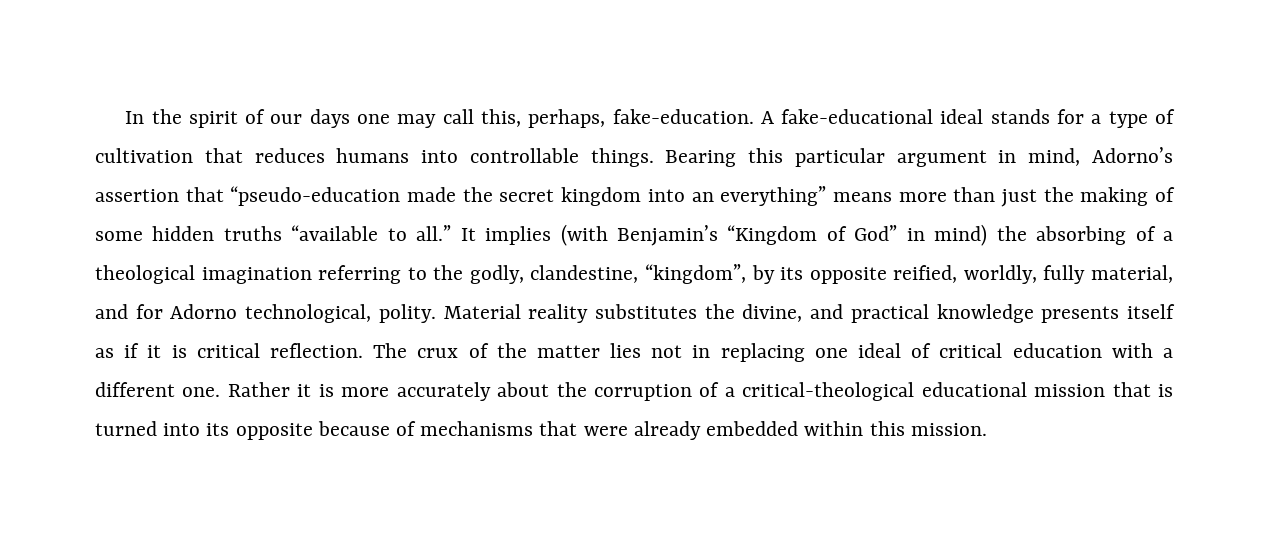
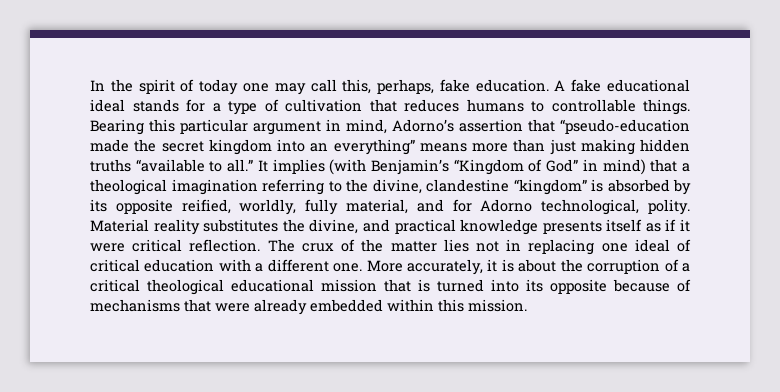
[270,109,350,128] our days -> [199,79,239,95] today
[612,109,934,124] fake-education. A fake-educational -> [439,79,690,92] fake education. A fake educational
[421,150,459,163] into -> [531,101,544,112] to
[1043,187,1175,206] [95,231,143,241] the making of some -> [580,139,635,155] making
[996,226,1156,245] the absorbing of -> [650,159,678,172] that
[469,264,746,284] godly, clandestine, “kingdom”, -> [372,179,670,195] divine, clandestine “kingdom” is absorbed
[171,345,187,358] is -> [90,243,125,252] were
[227,382,491,401] Rather it is more accurately -> [366,259,514,275] More accurately, it is
[742,382,915,401] critical-theological -> [90,279,224,295] critical theological

